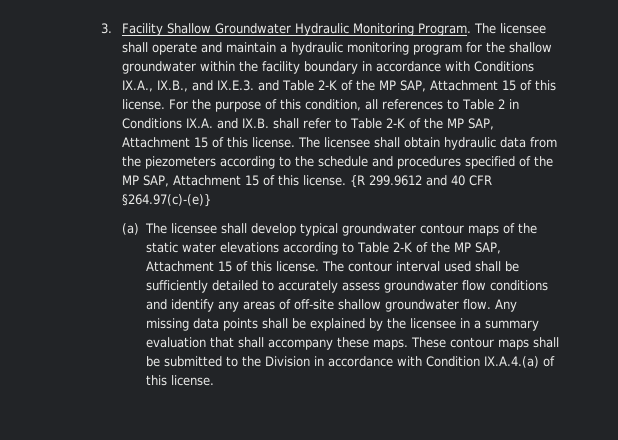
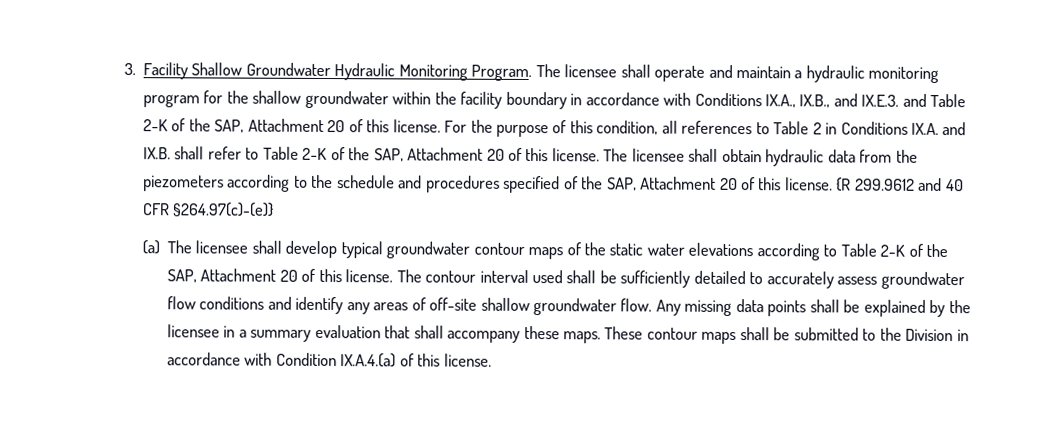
[379,80,517,92] MP SAP, Attachment 15 -> [214,118,346,133] SAP, Attachment 20
[447,118,495,130] [122,137,209,148] MP SAP, Attachment 15 -> [373,147,505,162] SAP, Attachment 20
[122,175,260,187] MP SAP, Attachment 15 -> [606,176,738,191] SAP, Attachment 20
[453,242,501,254] [145,261,232,272] MP SAP, Attachment 15 -> [166,268,298,283] SAP, Attachment 20

